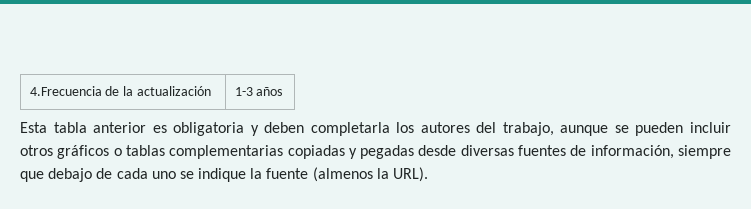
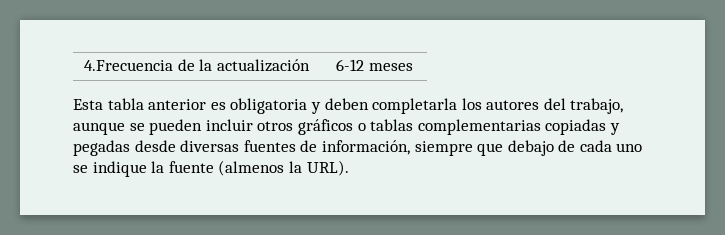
[234,87,283,96] 1-3 años -> [336,59,413,71] 6-12 meses

